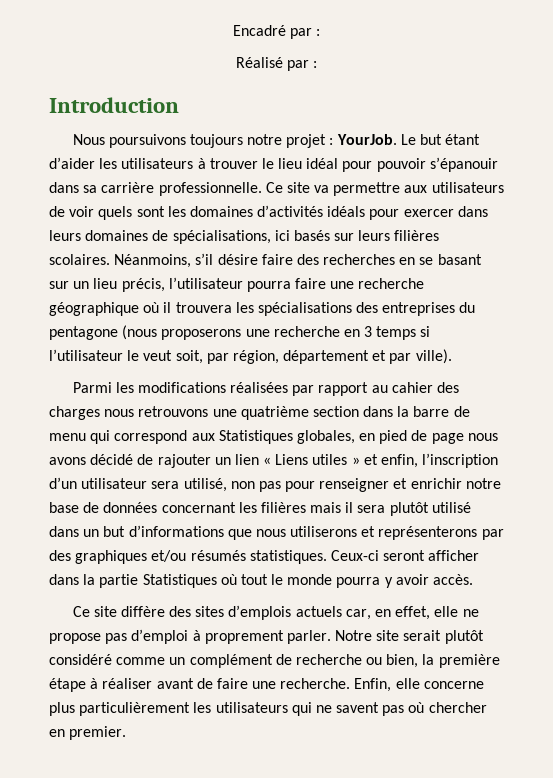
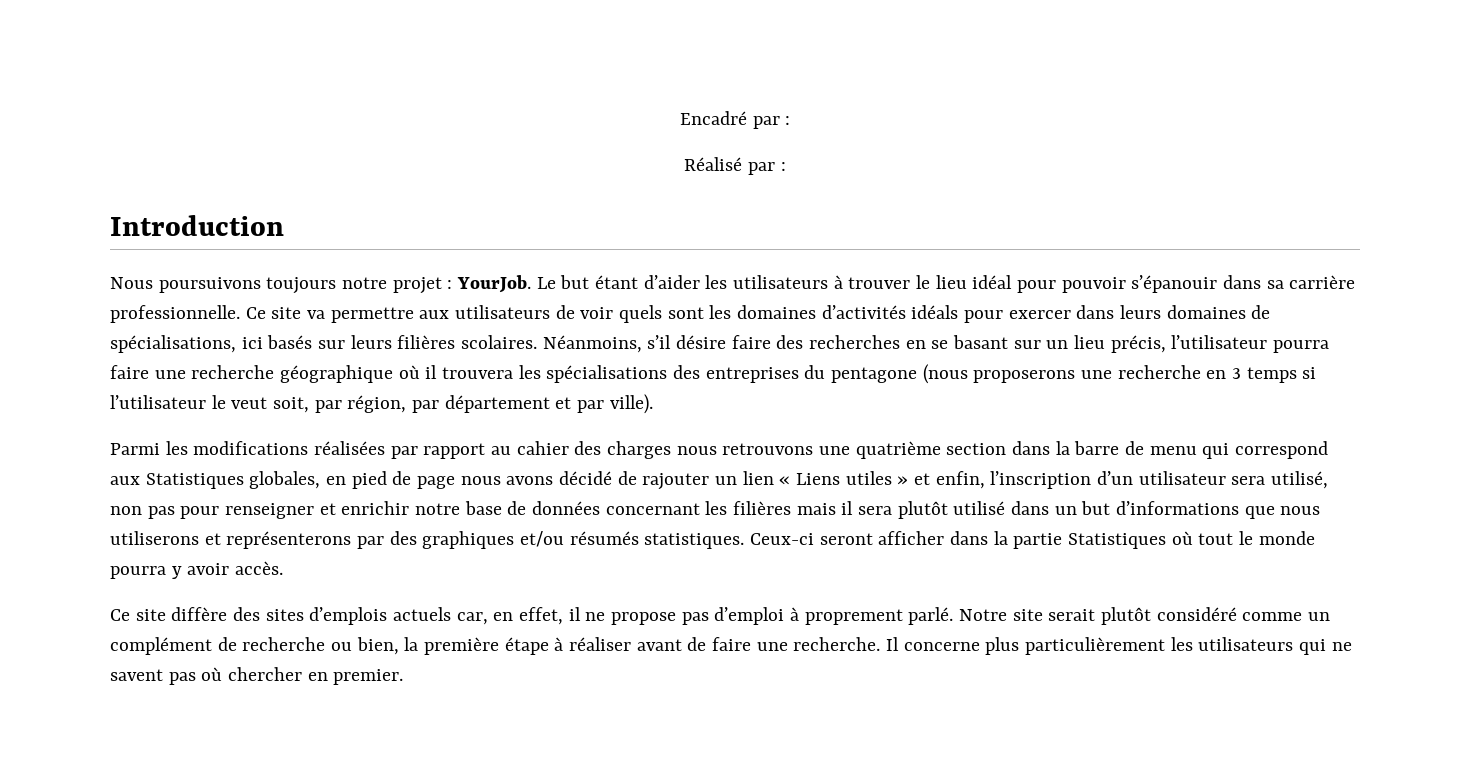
(279, 357) none -> [412,400,440,413] par
[434,606,459,617] elle -> [568,607,581,621] il
[286,630,331,644] parler. -> [908,607,954,625] parlé.
[354,678,420,692] Enfin, elle -> [886,637,900,651] Il

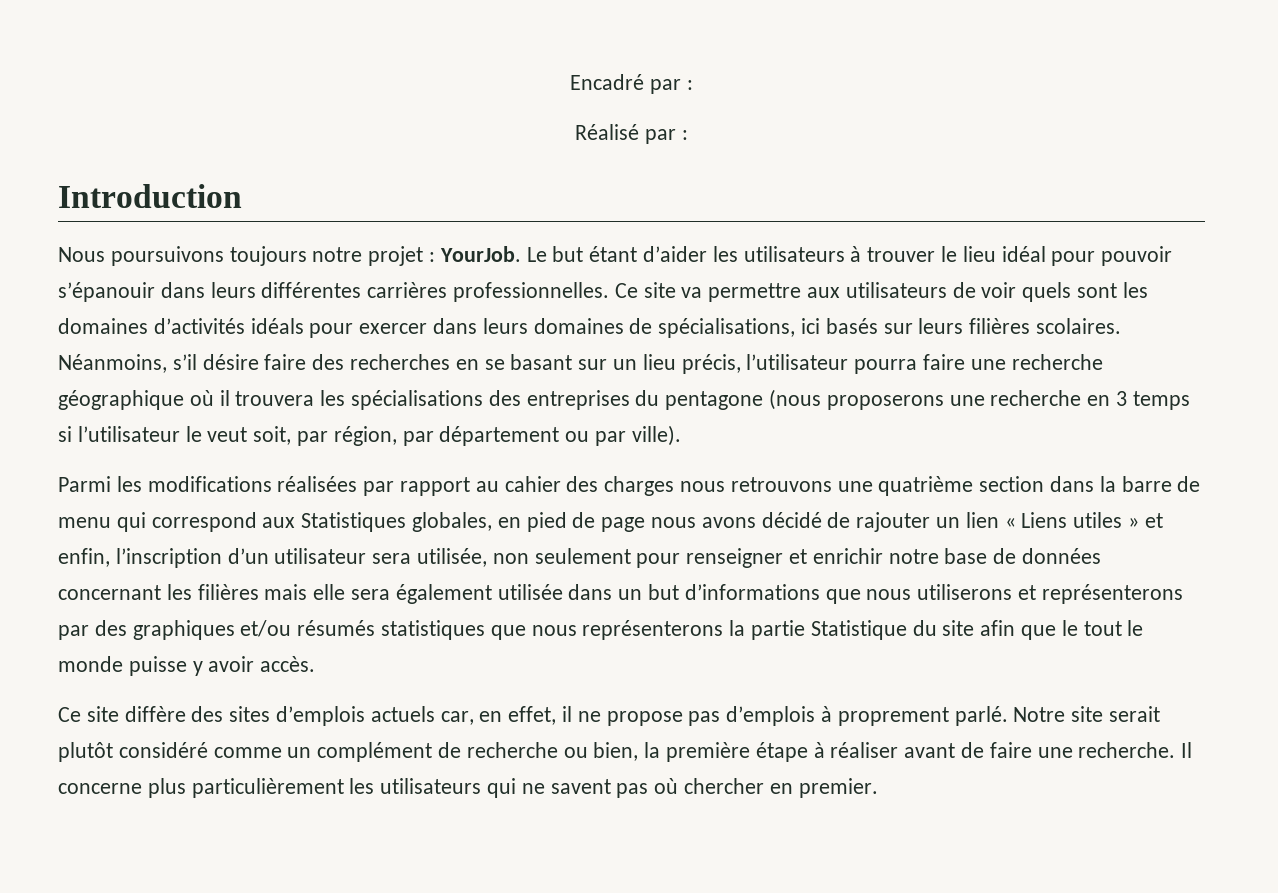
[1266,275,1356,289] [110,305,240,323] sa carrière professionnelle. -> [210,282,610,302] leurs différentes carrières professionnelles.
[555,397,572,409] et -> [565,431,590,442] ou
[1271,471,1329,489] [110,506,175,519] utilisé, non pas -> [417,548,631,567] utilisée, non seulement
[841,501,1006,519] il sera plutôt utilisé -> [313,584,563,604] elle sera également utilisée
[644,531,1193,549] statistiques. Ceux-ci seront afficher dans la partie Statistiques où -> [381,620,1078,640] statistiques que nous représenterons la partie Statistique du site afin que le
[110,566,166,579] pourra -> [128,656,187,676] puisse
[714,607,785,625] d’emploi -> [726,706,816,726] d’emplois

